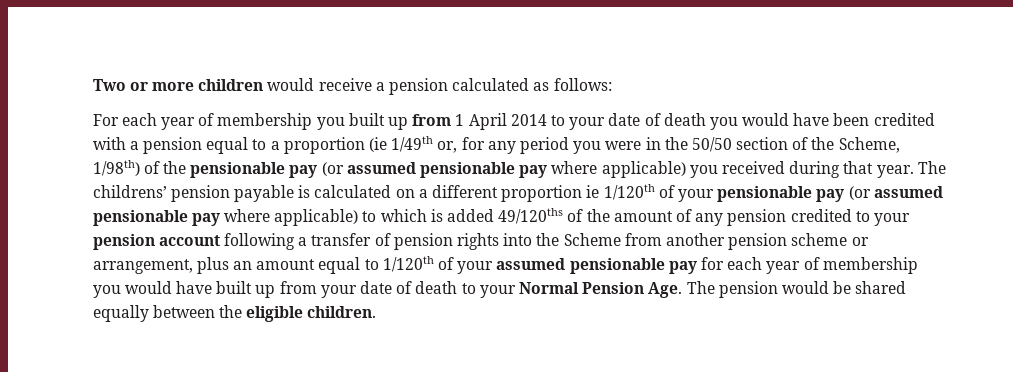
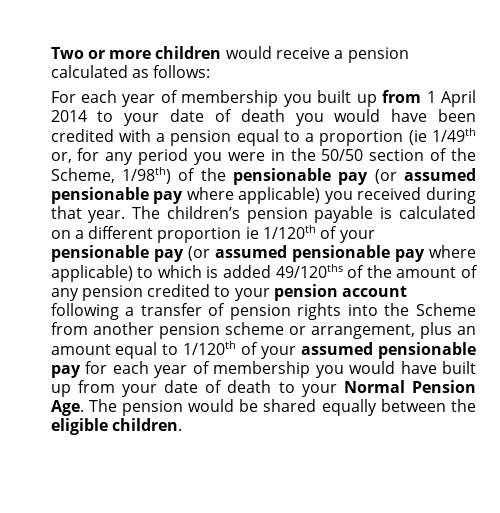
[92,185,167,198] childrens’ -> [166,206,240,219] children’s

